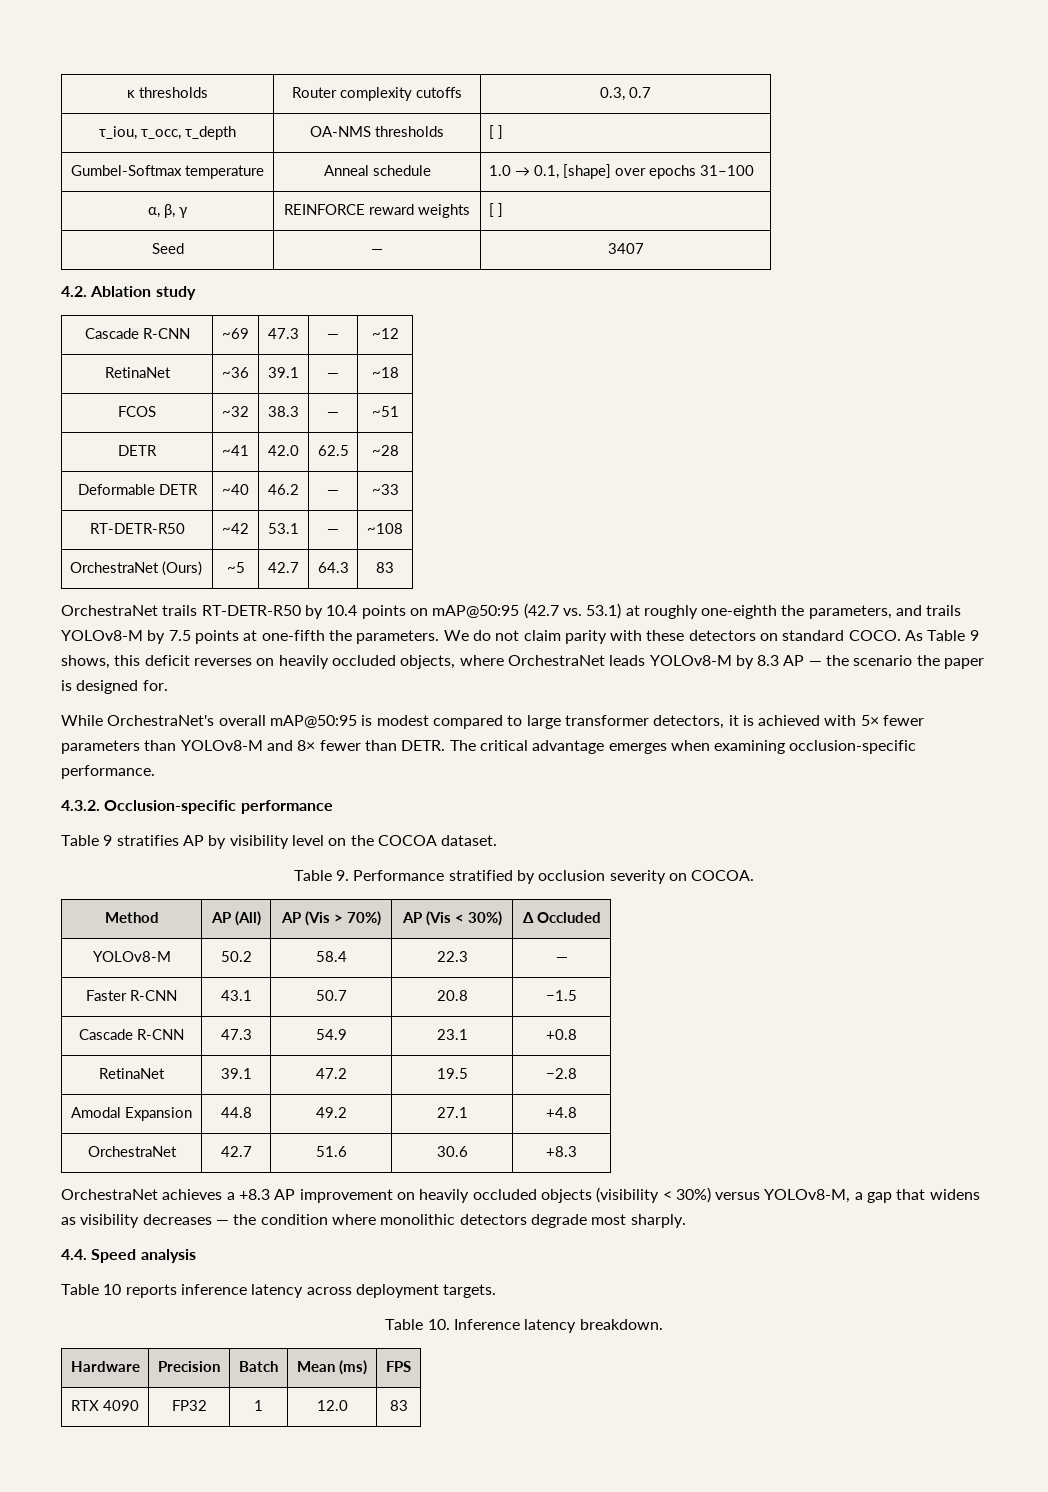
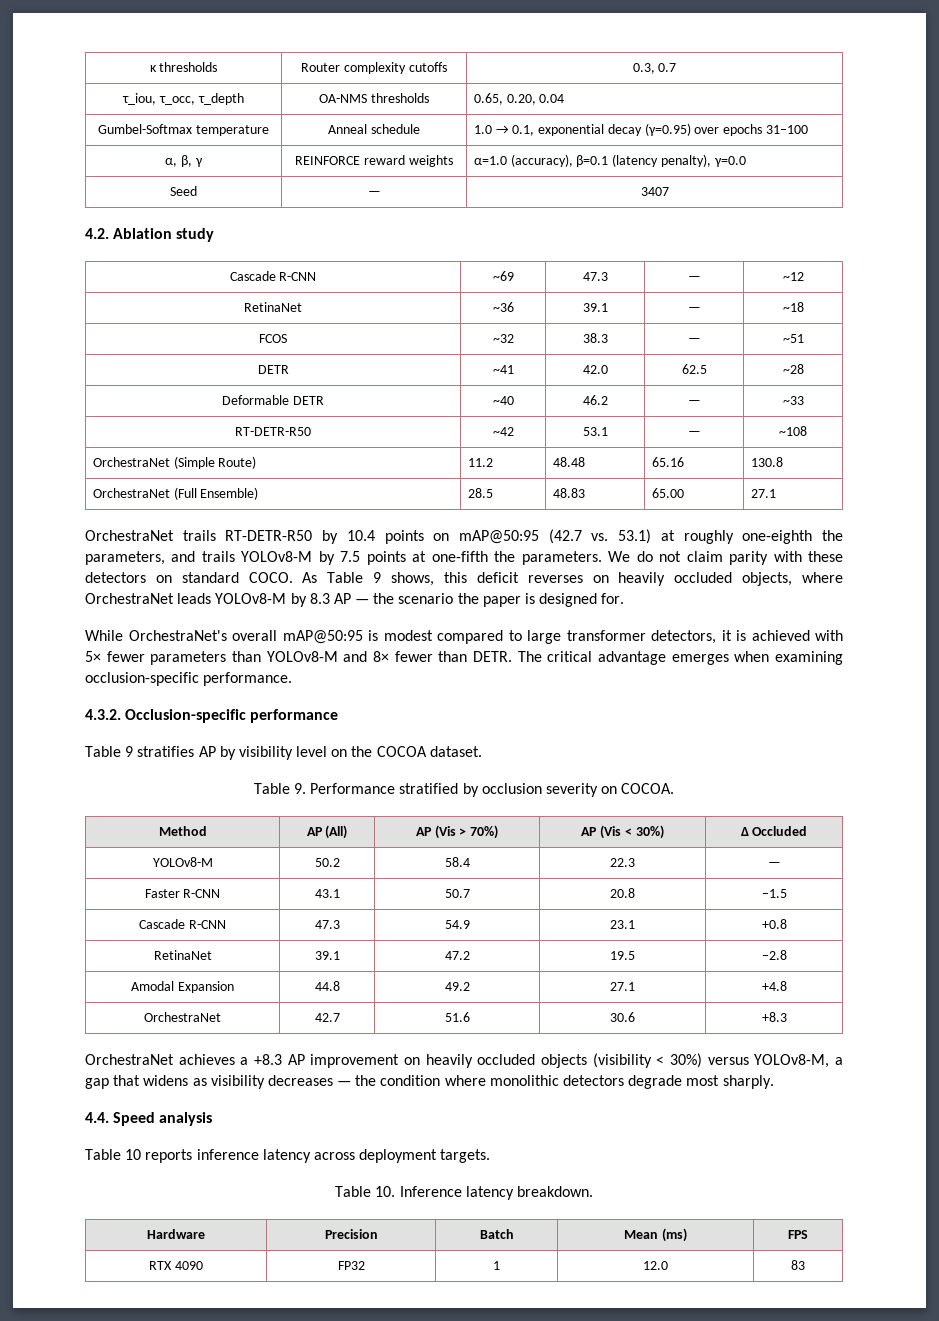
[488,125,503,139] [ ] -> [473,93,565,105] 0.65, 0.20, 0.04
[562,164,611,179] [shape] -> [538,123,691,136] exponential decay (γ=0.95)
[488,203,503,217] [ ] -> [473,154,746,167] α=1.0 (accuracy), β=0.1 (latency penalty), γ=0.0
[161,561,202,576] [226,562,245,573] [268,562,299,573] [317,562,349,573] [376,562,394,573] (Ours) | ~5 | 42.7 | 64.3 | 83 -> [173,456,257,469] [467,458,493,467] [552,457,585,467] [651,457,684,467] [750,457,783,467] [92,487,259,500] [467,488,493,498] [552,488,585,498] [651,488,684,498] [750,489,776,498] (Simple Route) | 11.2 | 48.48 | 65.16 | 130.8 // OrchestraNet (Full Ensemble) | 28.5 | 48.83 | 65.00 | 27.1

